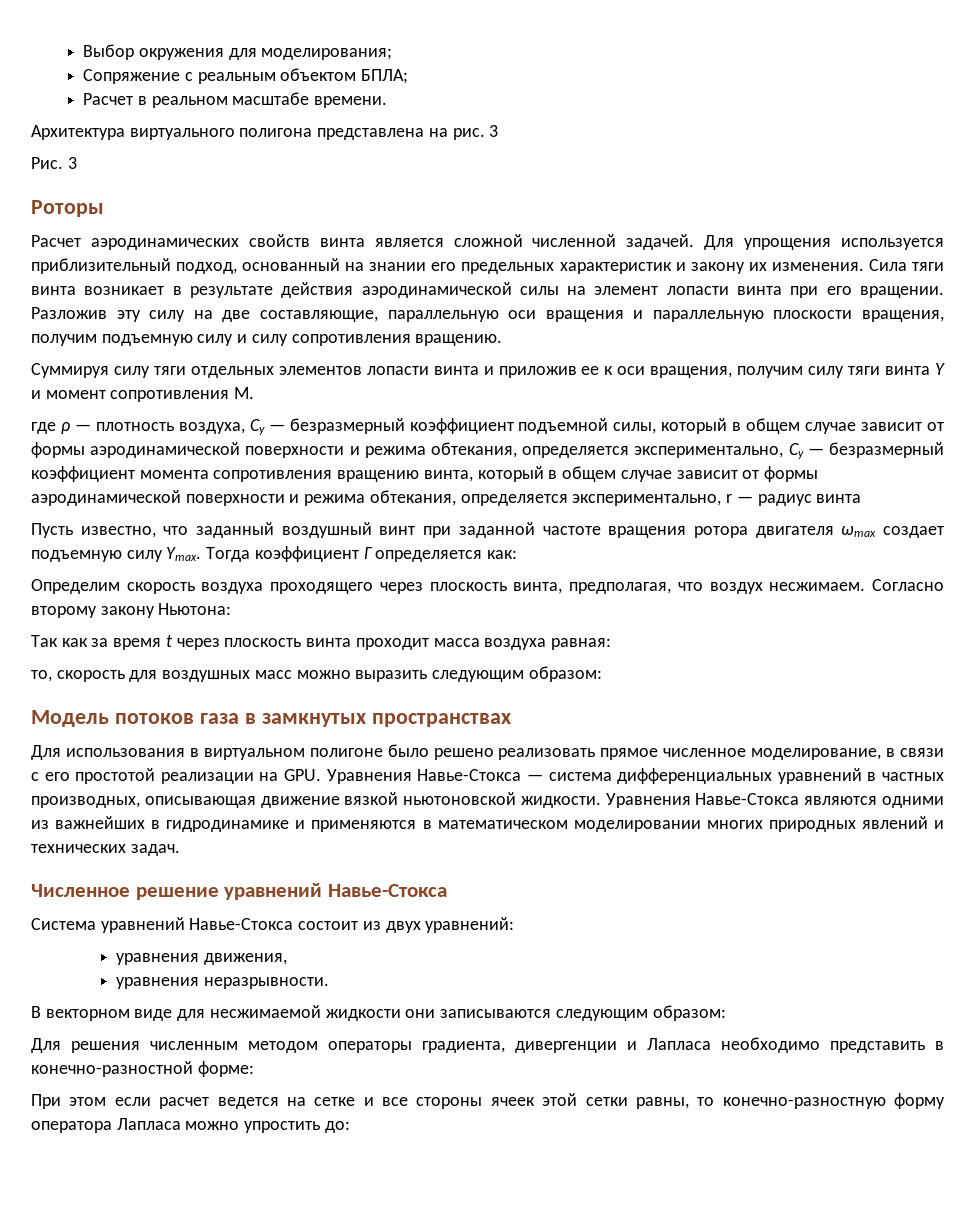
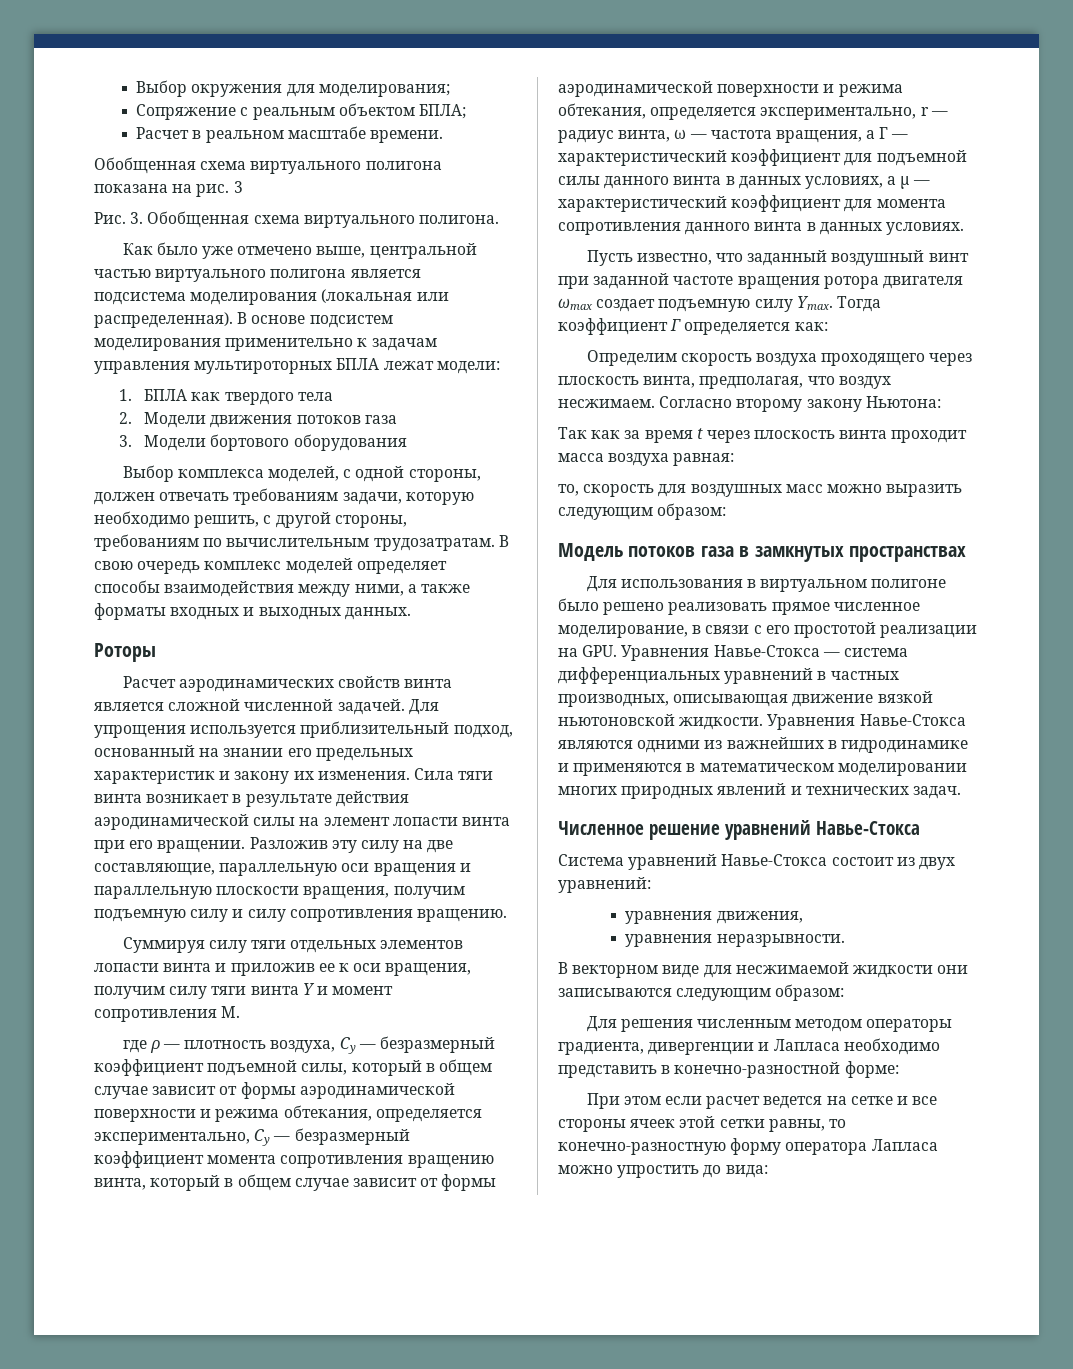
[31,125,425,140] Архитектура виртуального полигона представлена -> [94,157,442,174] [94,184,168,193] Обобщенная схема виртуального полигона показана
[67,157,77,169] 3 -> [130,211,499,228] [122,242,477,259] [94,269,421,282] [94,289,449,305] [94,312,393,328] [94,338,437,351] [94,358,500,374] [119,389,333,405] [119,412,397,428] [119,434,407,451] [122,465,481,482] [94,488,474,505] [94,511,407,528] [94,534,509,551] [94,558,447,574] [94,580,470,597] [94,603,411,620] 3. Обобщенная схема виртуального полигона. // Как было уже отмечено выше, центральной частью виртуального полигона является подсистема моделирования (локальная или распределенная). В основе подсистем моделирования применительно к задачам управления мультироторных БПЛА лежат модели: // 1. БПЛА как твердого тела // 2. Модели движения потоков газа // 3. Модели бортового оборудования // Выбор комплекса моделей, с одной стороны, должен отвечать требованиям задачи, которую необходимо решить, с другой стороны, требованиям по вычислительным трудозатратам. В свою очередь комплекс моделей определяет способы взаимодействия между ними, а также форматы входных и выходных данных.
[816,494,862,503] винта -> [618,127,909,143] [558,149,967,166] [558,176,931,189] [558,195,946,212] [558,222,964,235] винта, ω — частота вращения, а Γ — характеристический коэффициент для подъемной силы данного винта в данных условиях, а μ — характеристический коэффициент для момента сопротивления данного винта в данных условиях.
[324,1121,350,1133] до: -> [703,1165,768,1178] до вида:

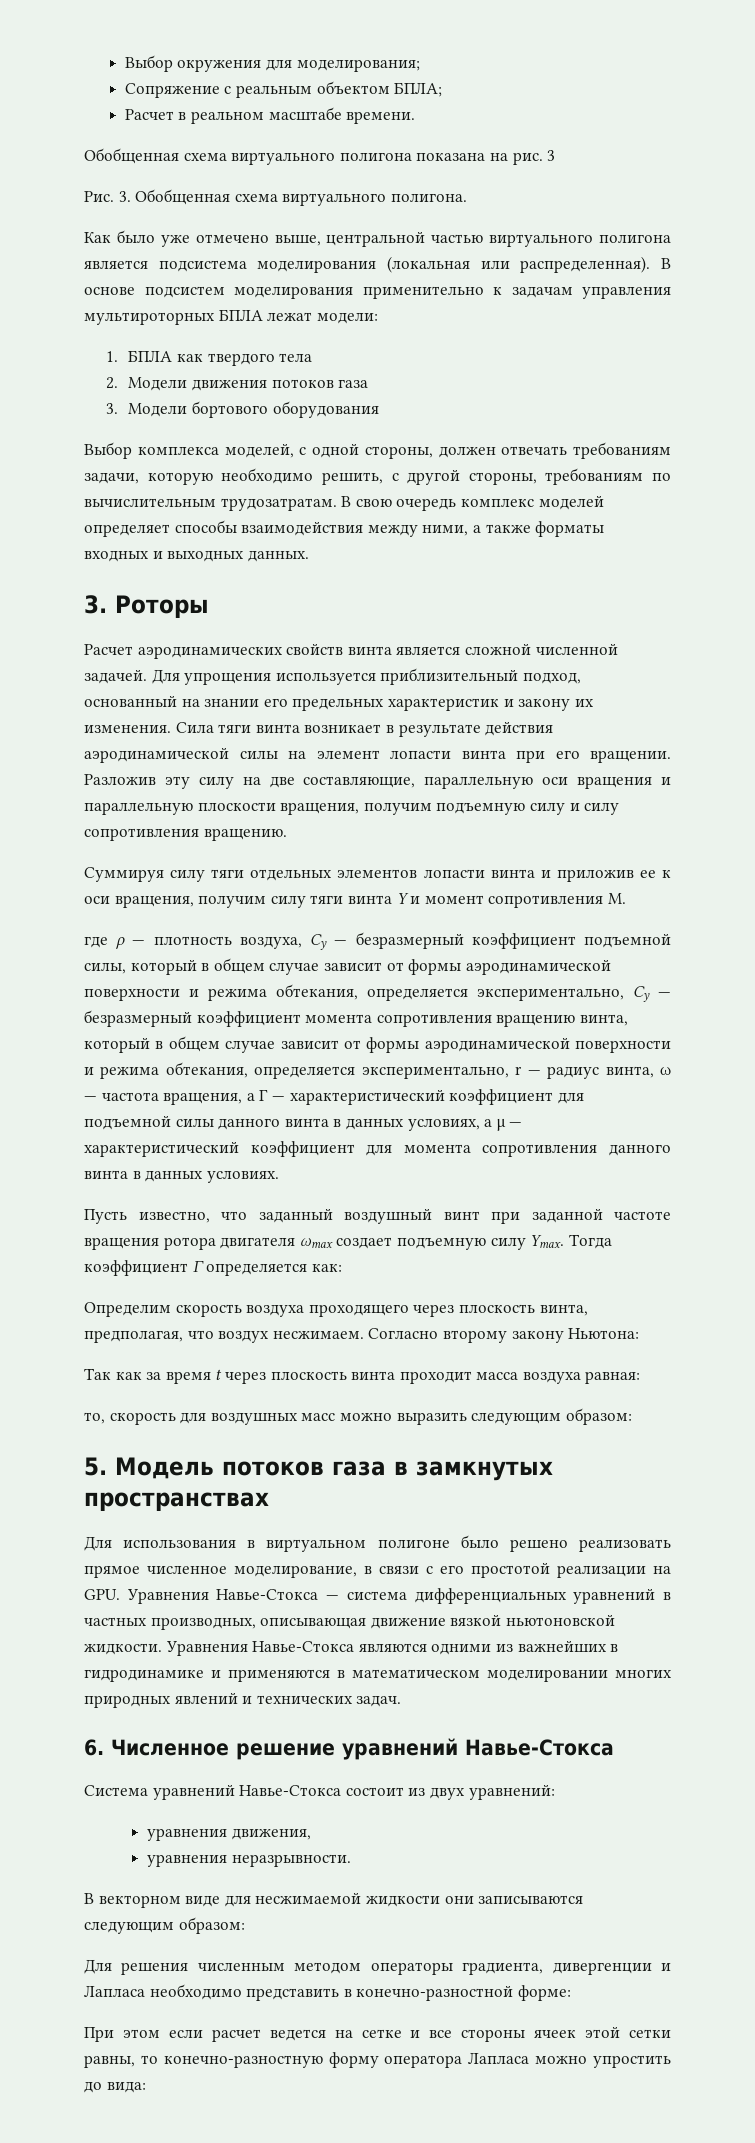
(411, 613) none -> [84,595,107,614] 3.
(727, 511) none -> [84,1457,107,1476] 5.
(961, 792) none -> [84,1739,104,1756] 6.

